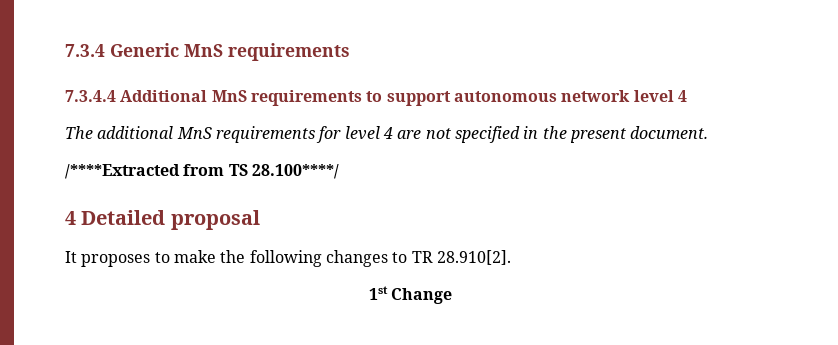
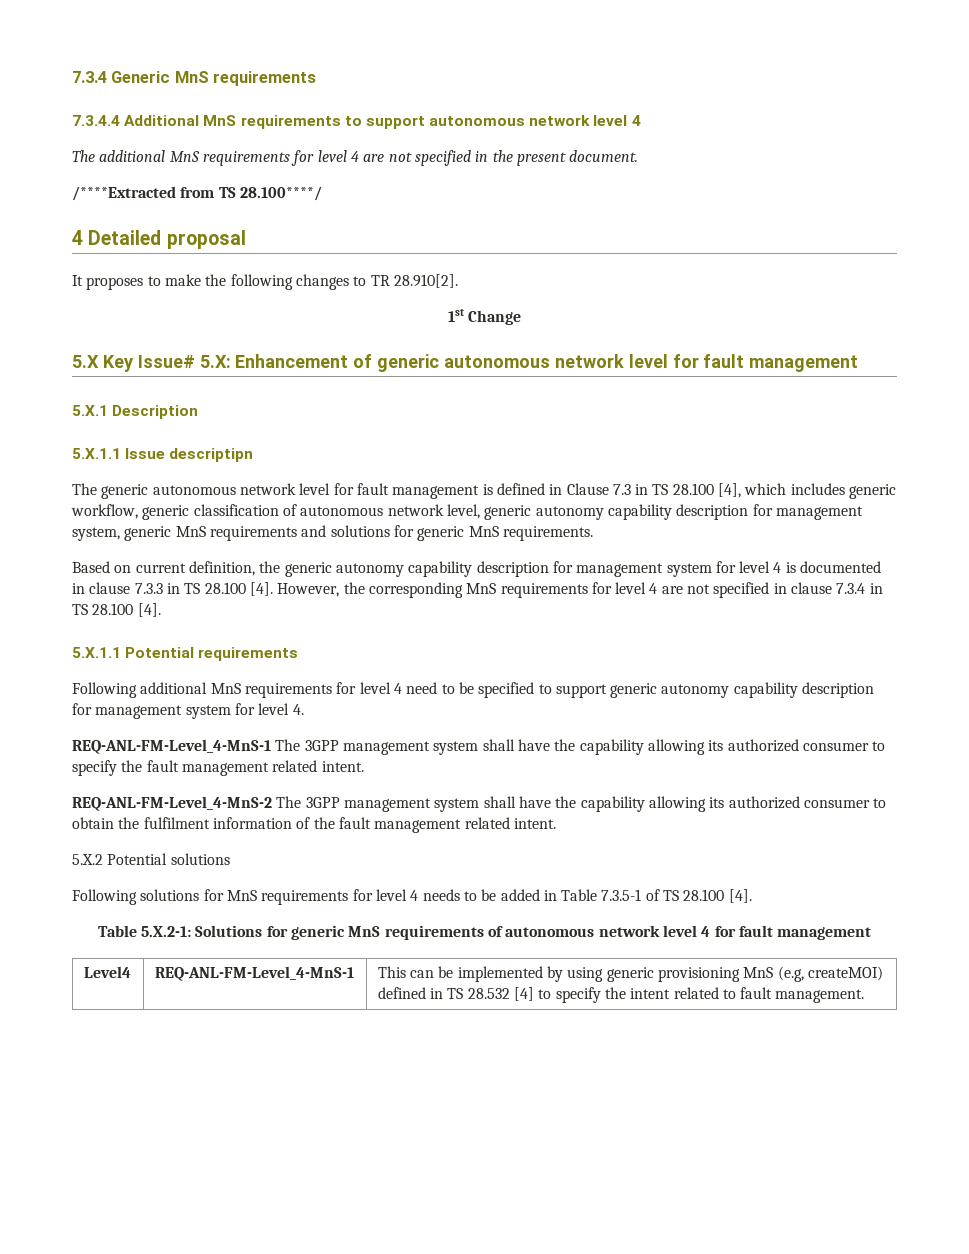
(453, 296) none -> [72,354,859,372] [72,405,199,419] [72,448,254,462] [72,483,897,499] [71,504,863,520] [72,525,593,541] [72,561,882,577] [72,582,883,598] [72,603,161,617] [72,647,299,661] [72,682,875,698] [72,703,304,719] [72,739,886,755] [72,760,364,776] [72,796,887,812] [72,817,556,833] [72,853,230,865] [72,889,752,905] [97,925,872,940] [83,966,131,978] [154,966,354,981] [377,966,883,982] [377,987,865,1003] // 5.X Key Issue# 5.X: Enhancement of generic autonomous network level for fault management // 5.X.1 Description // 5.X.1.1 Issue descriptipn // The generic autonomous network level for fault management is defined in Clause 7.3 in TS 28.100 [4], which includes generic workflow, generic classification of autonomous network level, generic autonomy capability description for management system, generic MnS requirements and solutions for generic MnS requirements. // Based on current definition, the generic autonomy capability description for management system for level 4 is documented in clause 7.3.3 in TS 28.100 [4]. However, the corresponding MnS requirements for level 4 are not specified in clause 7.3.4 in TS 28.100 [4]. // 5.X.1.1 Potential requirements // Following additional MnS requirements for level 4 need to be specified to support generic autonomy capability description for management system for level 4. // REQ-ANL-FM-Level_4-MnS-1 The 3GPP management system shall have the capability allowing its authorized consumer to specify the fault management related intent. // REQ-ANL-FM-Level_4-MnS-2 The 3GPP management system shall have the capability allowing its authorized consumer to obtain the fulfilment information of the fault management related intent. // 5.X.2 Potential solutions // Following solutions for MnS requirements for level 4 needs to be added in Table 7.3.5-1 of TS 28.100 [4]. // Table 5.X.2-1: Solutions for generic MnS requirements of autonomous network level 4 for fault management // Level4 | REQ-ANL-FM-Level_4-MnS-1 | This can be implemented by using generic provisioning MnS (e.g, createMOI) defined in TS 28.532 [4] to specify the intent related to fault management.

